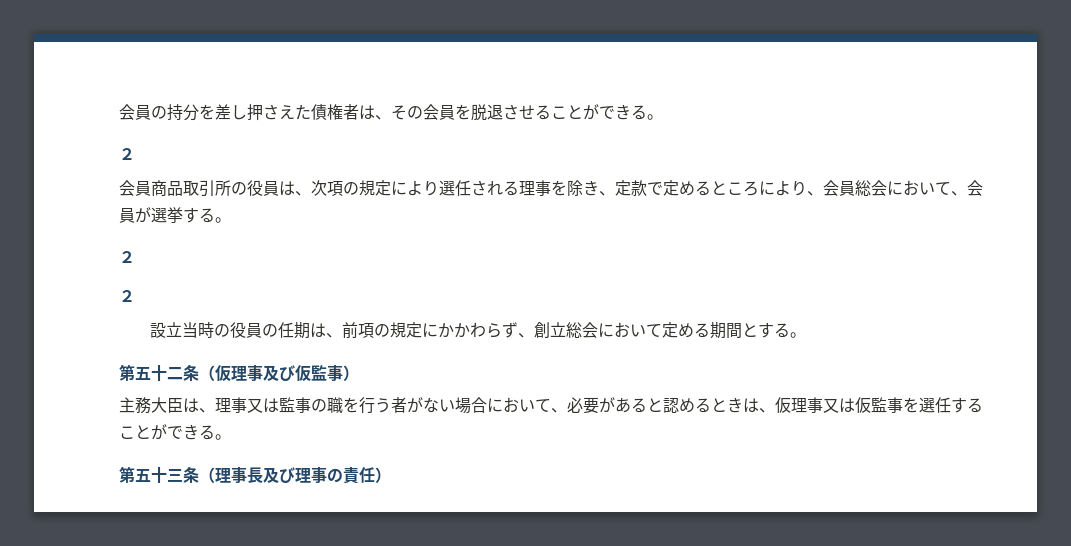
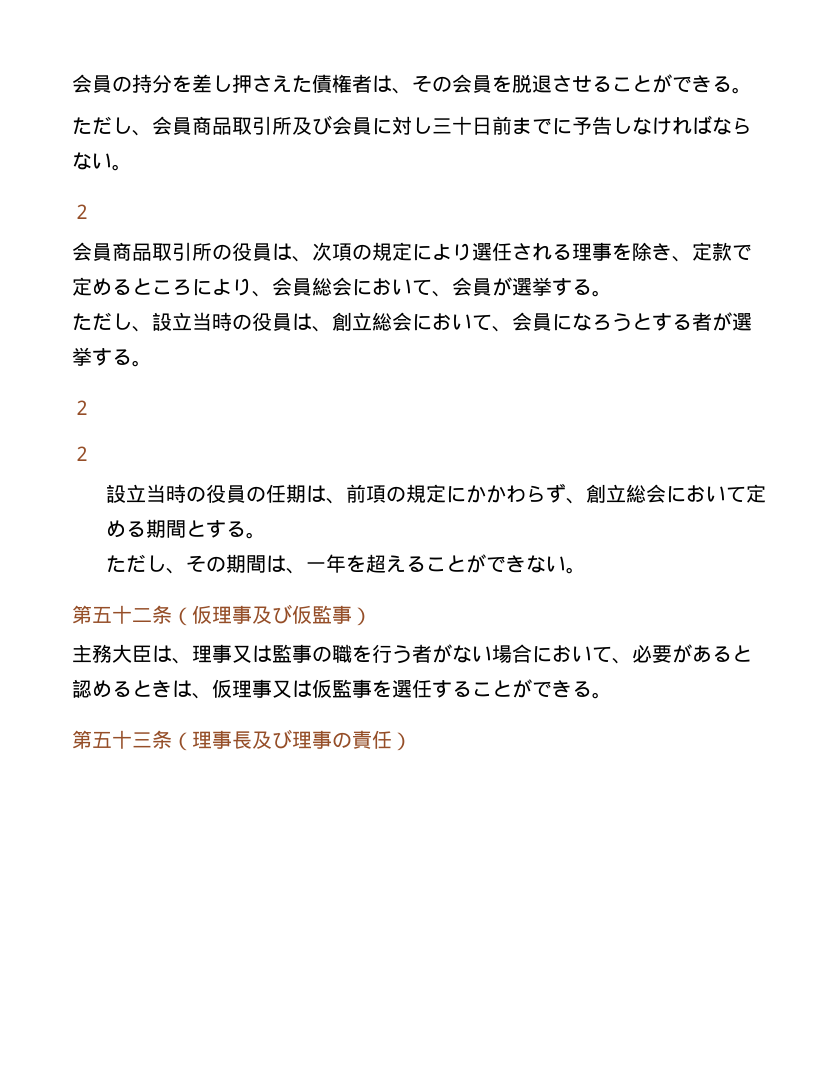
(663, 117) none -> [72,115,752,136] [72,152,132,171] // ただし、会員商品取引所及び会員に対し三十日前までに予告しなければならない。
(231, 220) none -> [72,312,752,332] [72,347,152,367] // ただし、設立当時の役員は、創立総会において、会員になろうとする者が選挙する。
(806, 335) none -> [105,554,586,574] // ただし、その期間は、一年を超えることができない。

